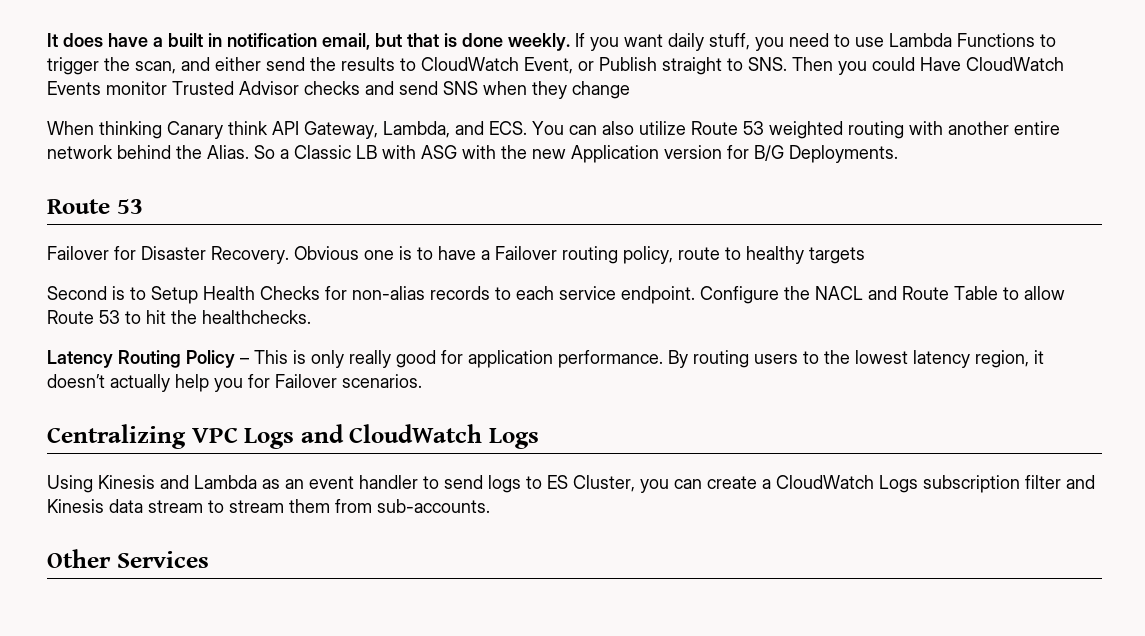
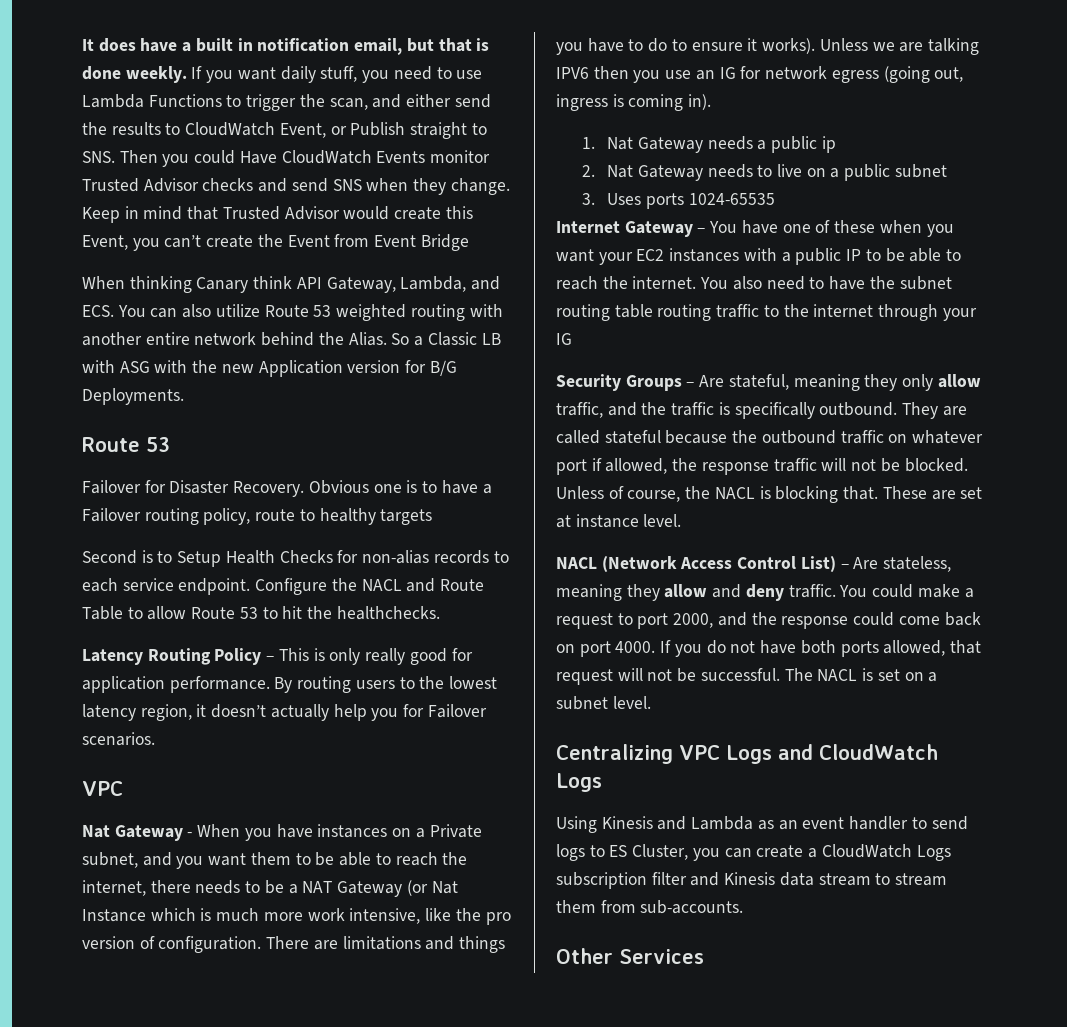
[572,81,630,99] change -> [450,178,510,195] [82,206,473,223] [82,234,469,251] change. Keep in mind that Trusted Advisor would create this Event, you can’t create the Event from Event Bridge
(422, 381) none -> [82,781,123,796] [82,824,482,841] [82,852,468,869] [82,880,458,897] [82,908,511,925] [82,936,506,953] [556,38,979,55] [556,66,964,83] [556,94,712,111] [581,136,836,153] [581,164,947,181] [581,193,775,209] [556,220,954,237] [556,248,961,265] [556,276,952,290] [556,304,977,321] [556,333,572,345] [556,374,981,391] [556,402,967,419] [556,430,984,444] [556,458,968,475] [556,486,983,503] [556,514,682,528] [556,556,952,572] [556,584,974,601] [556,612,981,629] [556,640,981,657] [556,668,938,685] [556,696,651,710] // VPC // Nat Gateway - When you have instances on a Private subnet, and you want them to be able to reach the internet, there needs to be a NAT Gateway (or Nat Instance which is much more work intensive, like the pro version of configuration. There are limitations and things you have to do to ensure it works). Unless we are talking IPV6 then you use an IG for network egress (going out, ingress is coming in). // 1. Nat Gateway needs a public ip // 2. Nat Gateway needs to live on a public subnet // 3. Uses ports 1024-65535 // Internet Gateway – You have one of these when you want your EC2 instances with a public IP to be able to reach the internet. You also need to have the subnet routing table routing traffic to the internet through your IG // Security Groups – Are stateful, meaning they only allow traffic, and the traffic is specifically outbound. They are called stateful because the outbound traffic on whatever port if allowed, the response traffic will not be blocked. Unless of course, the NACL is blocking that. These are set at instance level. // NACL (Network Access Control List) – Are stateless, meaning they allow and deny traffic. You could make a request to port 2000, and the response could come back on port 4000. If you do not have both ports allowed, that request will not be successful. The NACL is set on a subnet level.

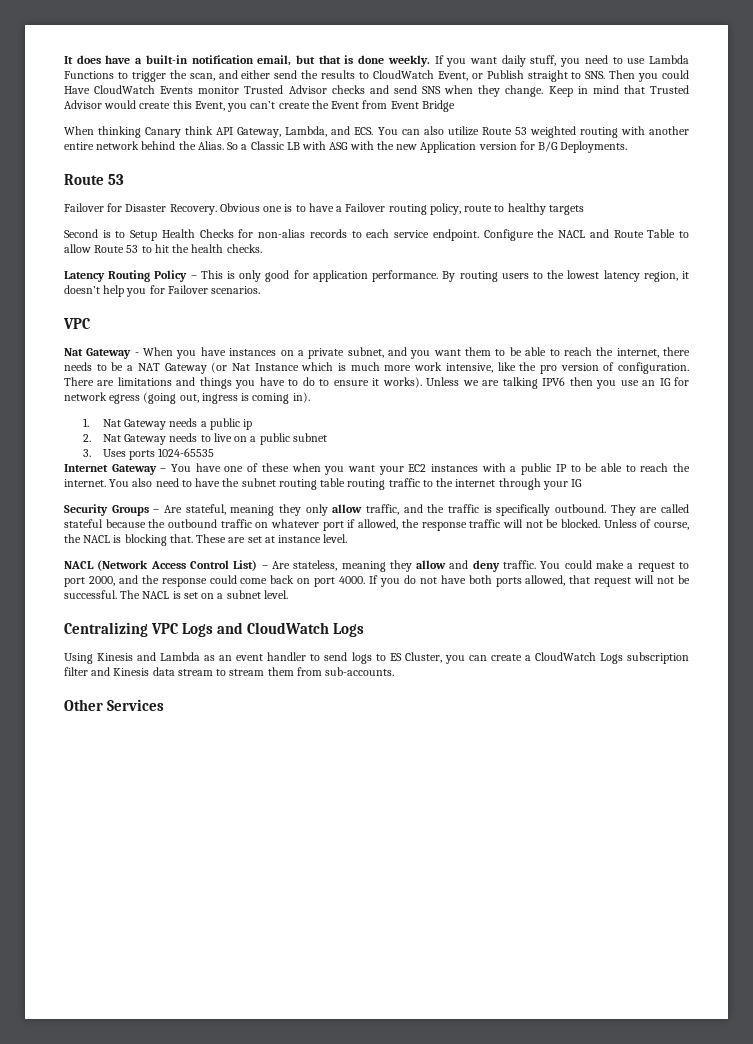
[195,38,253,52] built in -> [145,55,188,64] built-in
[336,606,440,620] healthchecks. -> [191,244,262,253] health checks.
[365,648,406,665] really -> (262, 276) none
[270,704,329,721] actually -> (100, 289) none
[429,824,482,838] Private -> [308,348,345,359] private

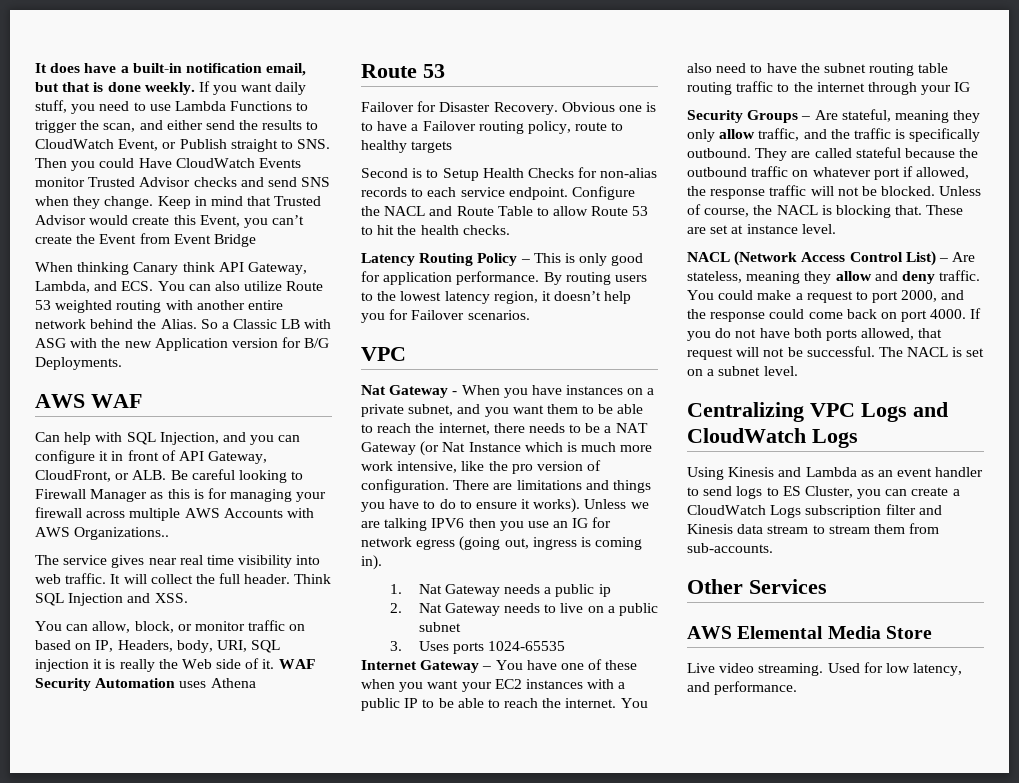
(628, 147) none -> [35,394,142,408] [35,432,301,445] [35,450,268,464] [35,469,304,483] [35,488,327,502] [35,507,314,521] [35,527,170,540] [35,555,321,568] [35,573,332,584] [35,593,188,606] [35,620,306,633] [35,640,281,653] [35,658,315,672] [35,678,256,691] // AWS WAF // Can help with SQL Injection, and you can configure it in front of API Gateway, CloudFront, or ALB. Be careful looking to Firewall Manager as this is for managing your firewall across multiple AWS Accounts with AWS Organizations.. // The service gives near real time visibility into web traffic. It will collect the full header. Think SQL Injection and XSS. // You can allow, block, or monitor traffic on based on IP, Headers, body, URI, SQL injection it is really the Web side of it. WAF Security Automation uses Athena
(165, 705) none -> [687,626,932,639] [687,662,963,676] [687,681,798,695] // AWS Elemental Media Store // Live video streaming. Used for low latency, and performance.

